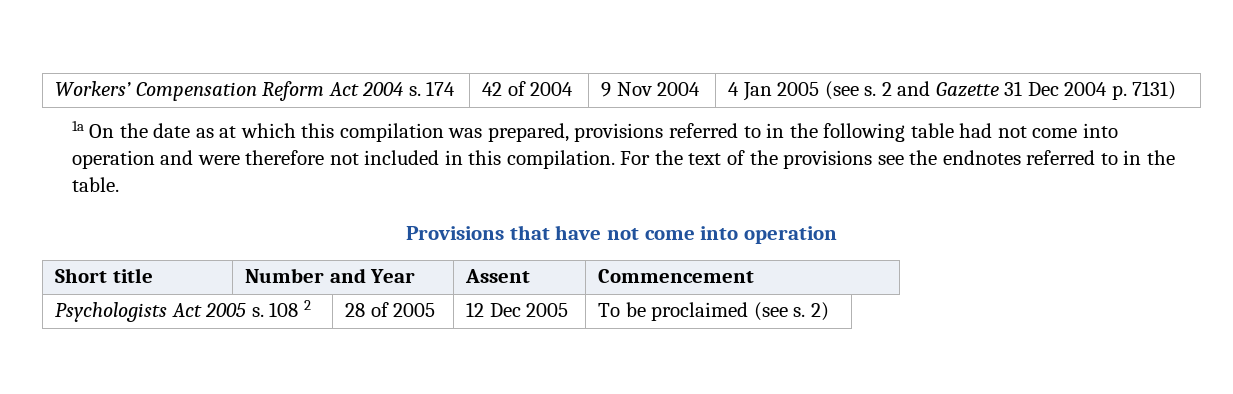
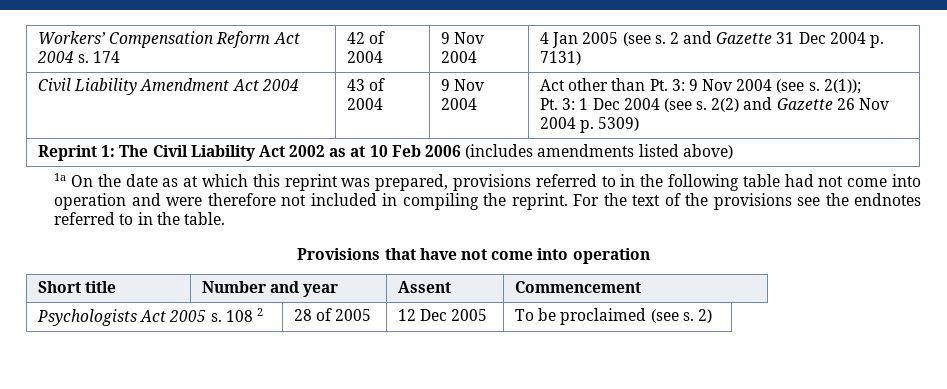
(1177, 90) none -> [37,78,299,95] [346,78,386,91] [346,98,383,110] [440,79,485,91] [440,98,477,110] [539,78,861,94] [539,97,889,112] [539,117,640,133] [37,144,733,161] // Civil Liability Amendment Act 2004 | 43 of 2004 | 9 Nov 2004 | Act other than Pt. 3: 9 Nov 2004 (see s. 2(1)); // Pt. 3: 1 Dec 2004 (see s. 2(2) and Gazette 26 Nov 2004 p. 5309) // Reprint 1: The Civil Liability Act 2002 as at 10 Feb 2006 (includes amendments listed above)
[339,123,444,142] compilation -> [284,174,338,191] reprint
[468,150,615,169] this compilation. -> [402,193,568,210] compiling the reprint.
[370,269,416,283] Year -> [303,284,339,297] year

